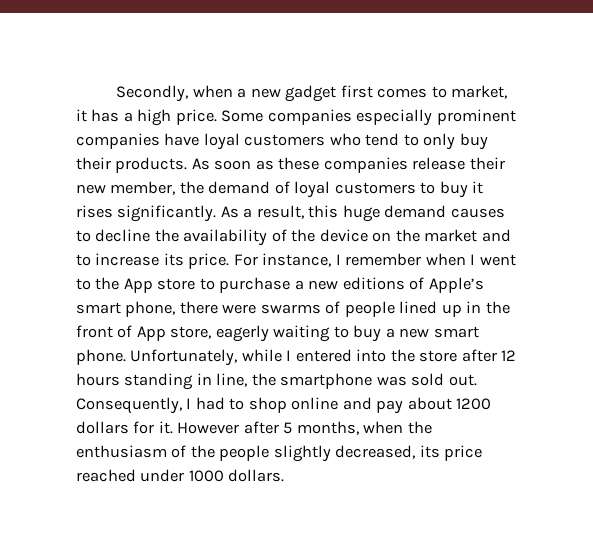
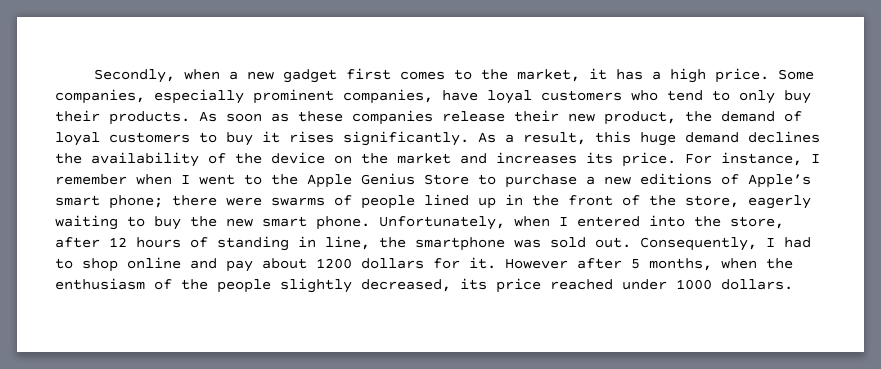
(447, 92) none -> [480,69,508,80] the
[267,109,352,125] companies -> [55,89,145,104] companies,
[76,133,160,149] companies -> [343,89,433,104] companies,
[110,181,176,195] member, -> [604,111,676,125] product,
[450,208,505,218] [76,229,151,242] causes to decline -> [748,131,820,143] declines
[76,253,160,266] to increase -> [496,152,577,164] increases
[123,278,196,293] App store -> [307,173,469,188] Apple Genius Store
[125,301,176,317] phone, -> [109,195,163,209] phone;
[136,326,166,341] App -> [649,195,676,206] the
[385,328,395,338] a -> [190,216,217,227] the
[241,349,282,362] while -> [514,216,550,227] when
[419,350,458,362] store -> [730,216,784,229] store,
(120, 379) none -> [190,237,208,248] of

